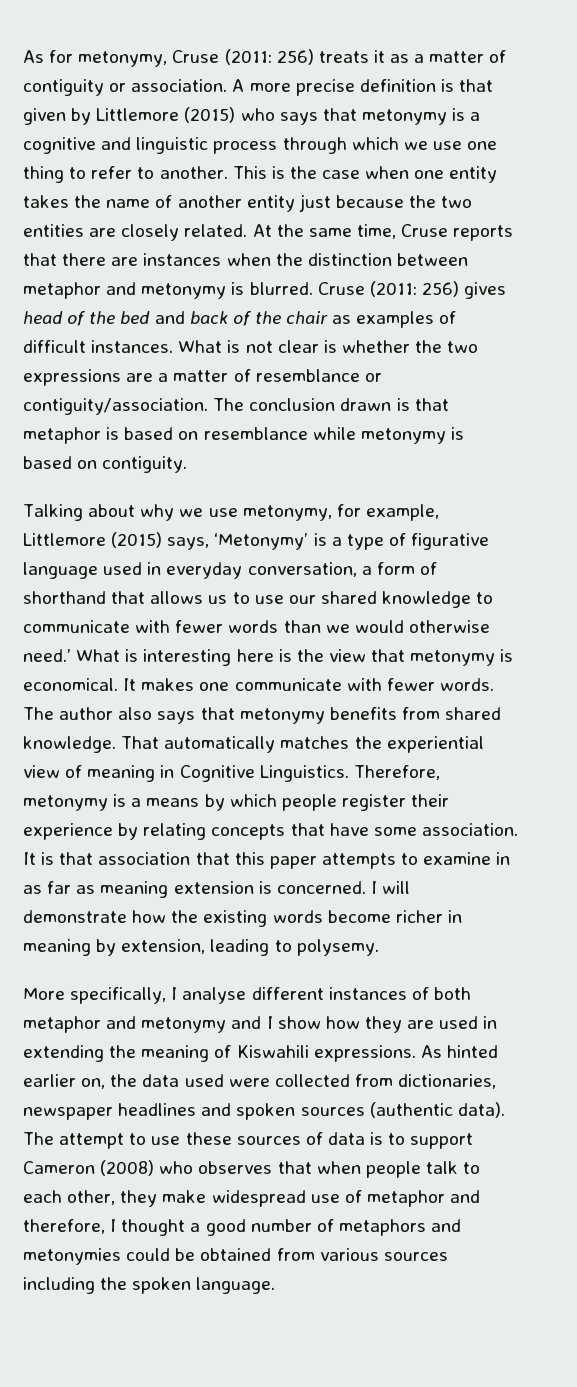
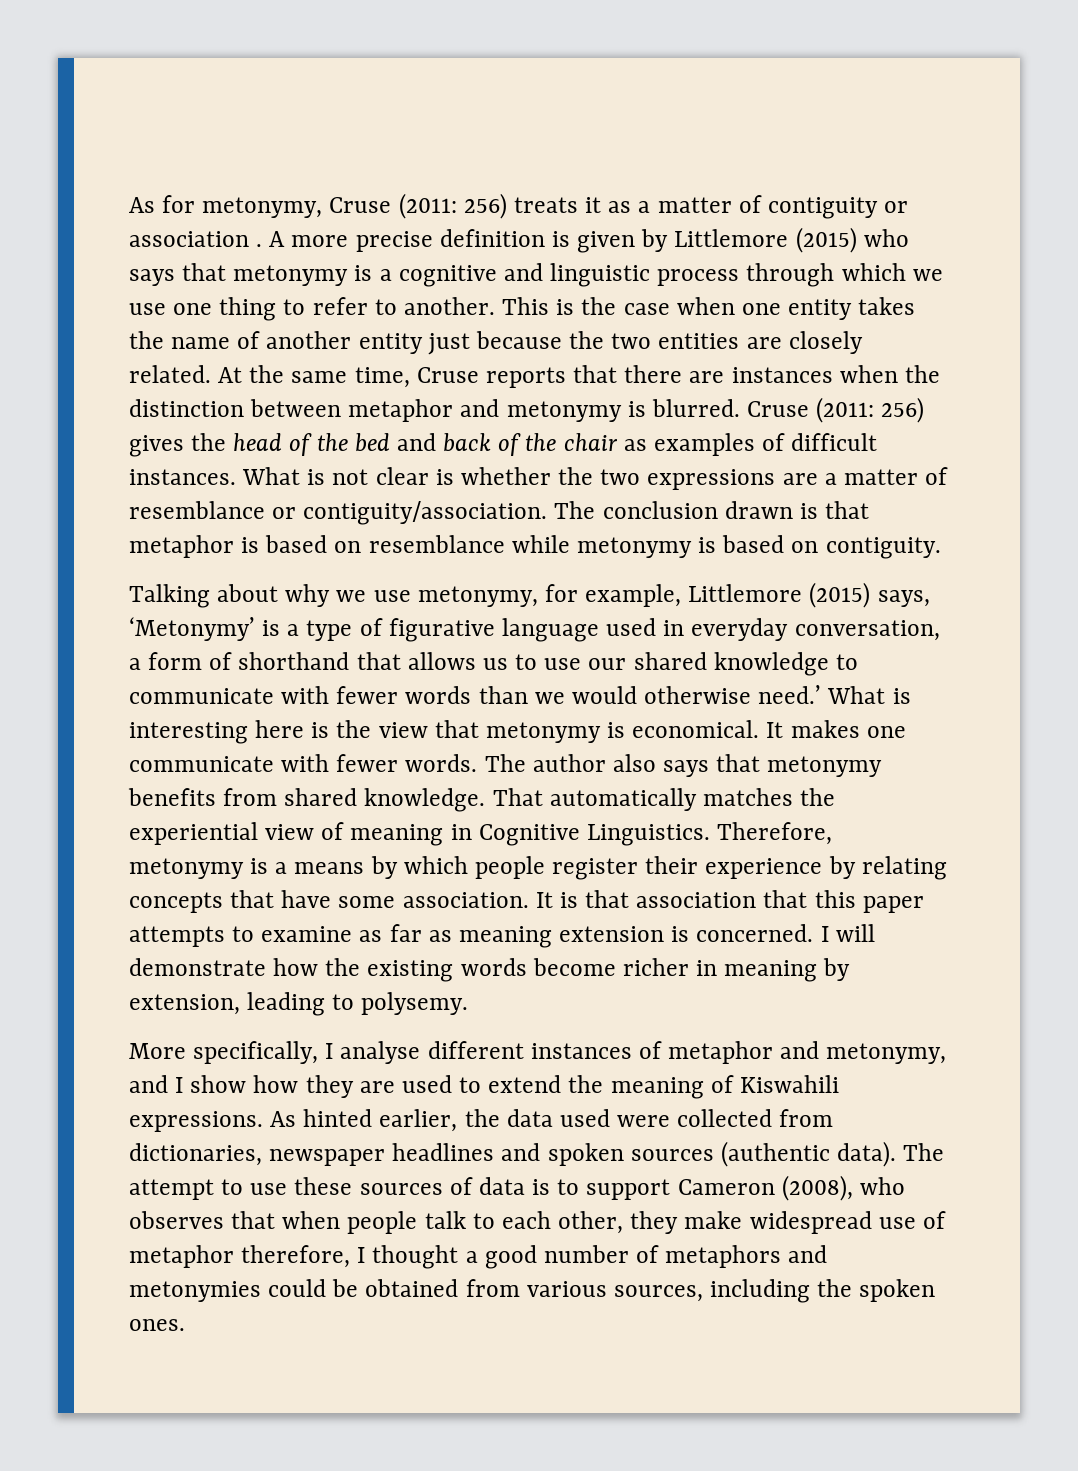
[131,79,228,92] association. -> [129,231,263,247] association .
[459,79,494,92] that -> (570, 239) none
(507, 290) none -> [191,433,227,451] the
[496,852,511,865] in -> (353, 934) none
[433,987,471,1000] [23,1016,227,1033] both metaphor and metonymy -> [668,1041,947,1064] metaphor and metonymy,
[483,1016,498,1029] [23,1045,104,1062] in extending -> [459,1075,562,1093] to extend
[23,1074,106,1089] earlier on, -> [379,1109,458,1132] earlier,
[100,1160,155,1176] (2008) -> [781,1175,853,1201] (2008),
[450,1190,481,1203] and -> (234, 1256) none
[383,1252,448,1261] sources -> [613,1285,703,1302] sources,
[196,1277,276,1294] language. -> [129,1319,185,1331] ones.

